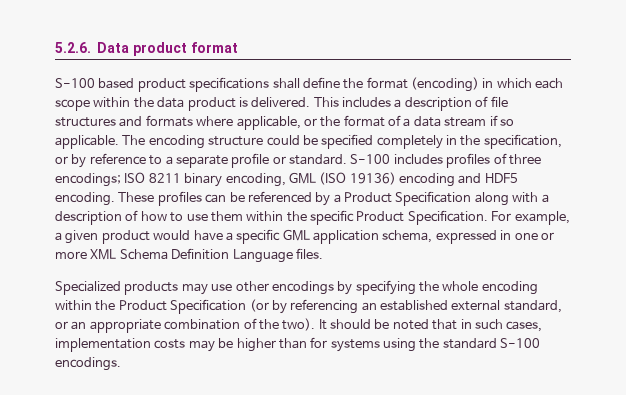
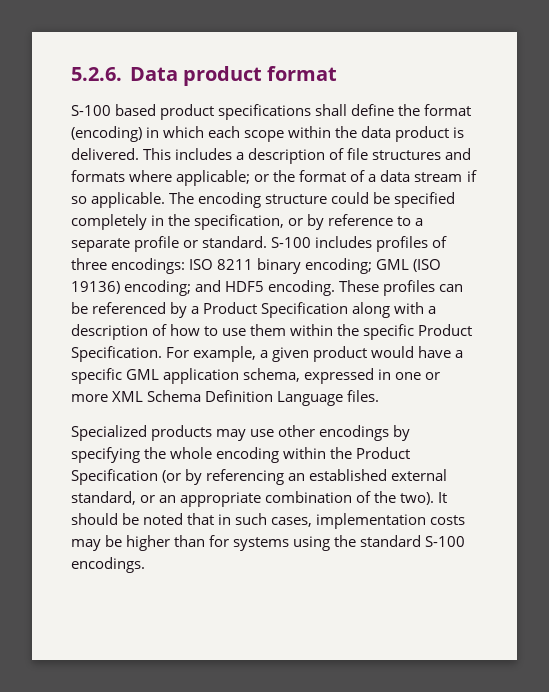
[236,116,301,130] applicable, -> [176,170,251,186] applicable;
[55,173,121,187] encodings; -> [111,258,186,274] encodings:
[225,173,286,187] encoding, -> [305,258,373,274] encoding;
[399,173,455,187] encoding -> [124,280,192,296] encoding;

